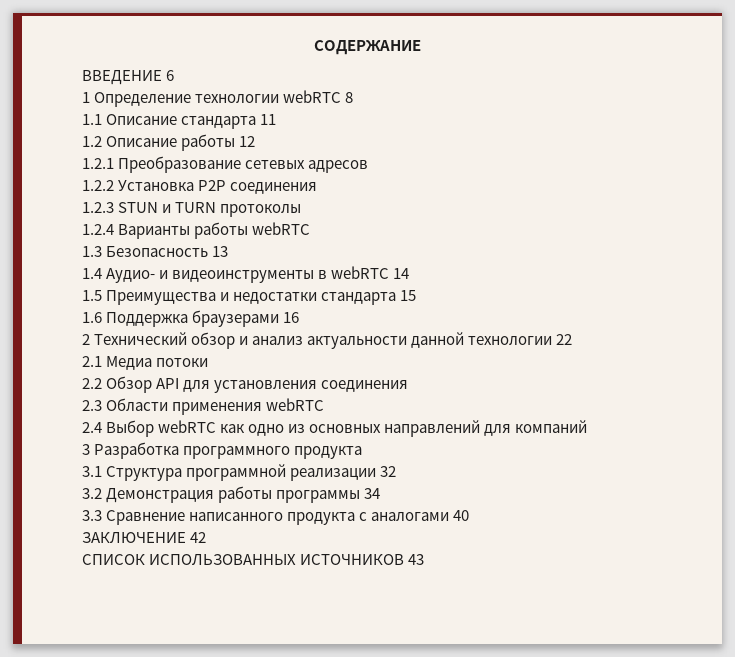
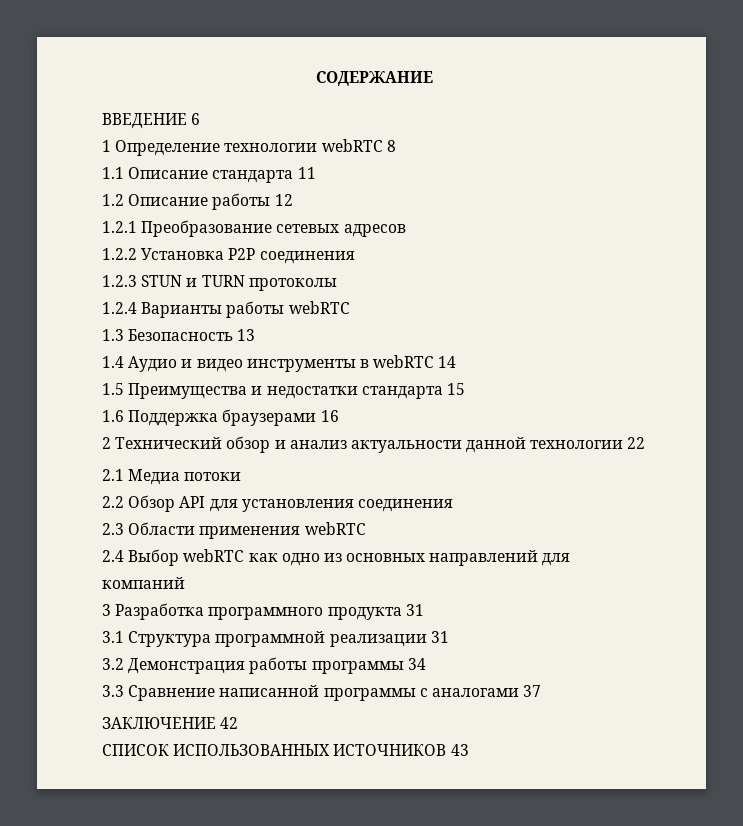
[106,268,315,283] Аудио- и видеоинструменты -> [128,356,356,372] Аудио и видео инструменты
(363, 452) none -> [405,604,424,616] 31
[380,466,397,477] 32 -> [430,631,449,643] 31
[189,512,356,525] написанного продукта -> [219,685,416,701] написанной программы
[453,510,470,521] 40 -> [523,685,542,697] 37

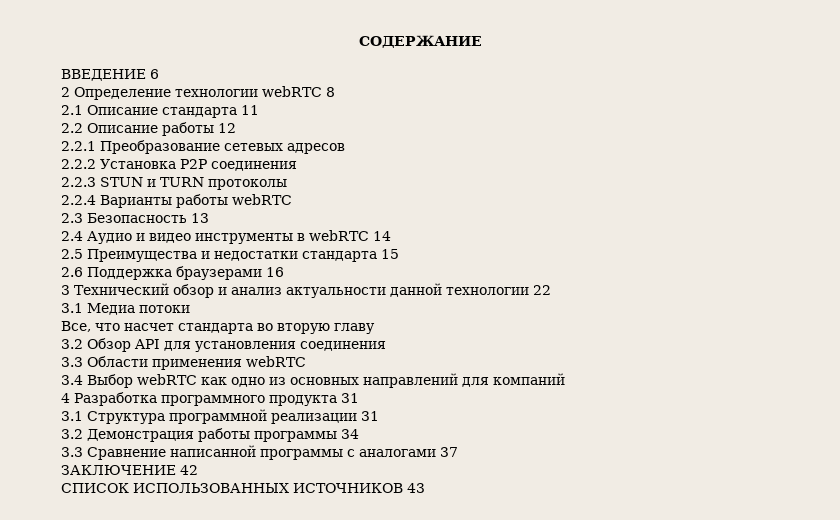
[102,140,111,152] 1 -> [61,87,70,97] 2
[102,167,124,179] 1.1 -> [61,105,83,115] 2.1
[102,194,124,206] 1.2 -> [61,123,83,133] 2.2
[102,221,137,233] 1.2.1 -> [61,141,96,151] 2.2.1
[102,248,137,260] 1.2.2 -> [61,159,96,169] 2.2.2
[102,275,137,287] 1.2.3 -> [61,177,96,187] 2.2.3
[102,302,137,314] 1.2.4 -> [61,195,96,205] 2.2.4
[102,329,124,341] 1.3 -> [61,213,83,223] 2.3
[102,356,124,368] 1.4 -> [61,231,83,241] 2.4
[102,383,124,395] 1.5 -> [61,249,83,259] 2.5
[102,410,124,422] 1.6 -> [61,267,83,277] 2.6
[102,437,111,449] 2 -> [61,285,70,295] 3
[102,469,124,481] 2.1 -> [61,303,83,313] 3.1
[102,496,124,508] 2.2 -> [61,321,375,334] [61,339,83,349] Все, что насчет стандарта во вторую главу // 3.2
[102,523,124,535] 2.3 -> [61,357,83,367] 3.3
[102,550,124,562] 2.4 -> [61,375,83,385] 3.4
[102,604,111,616] 3 -> [61,393,70,403] 4

